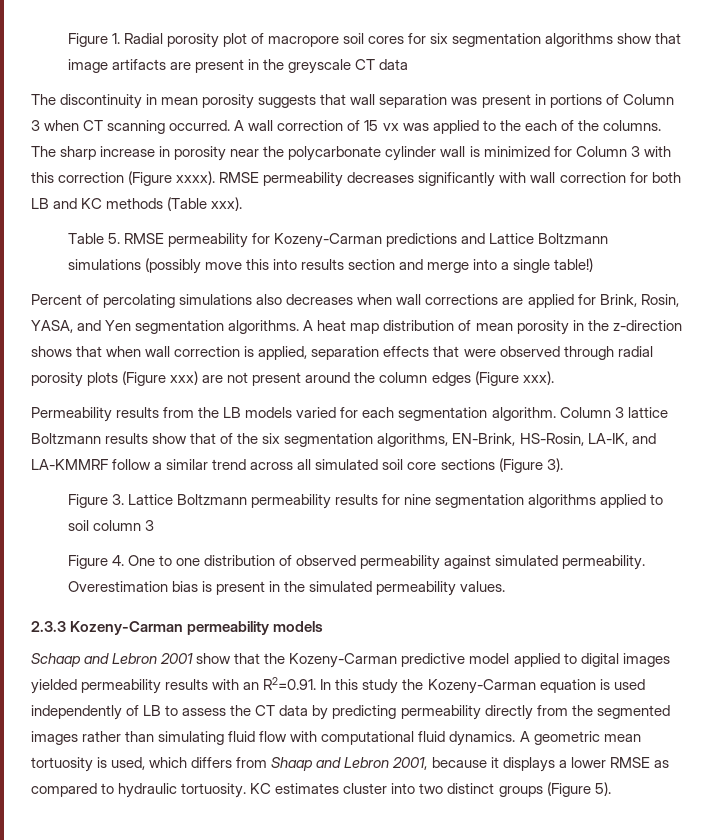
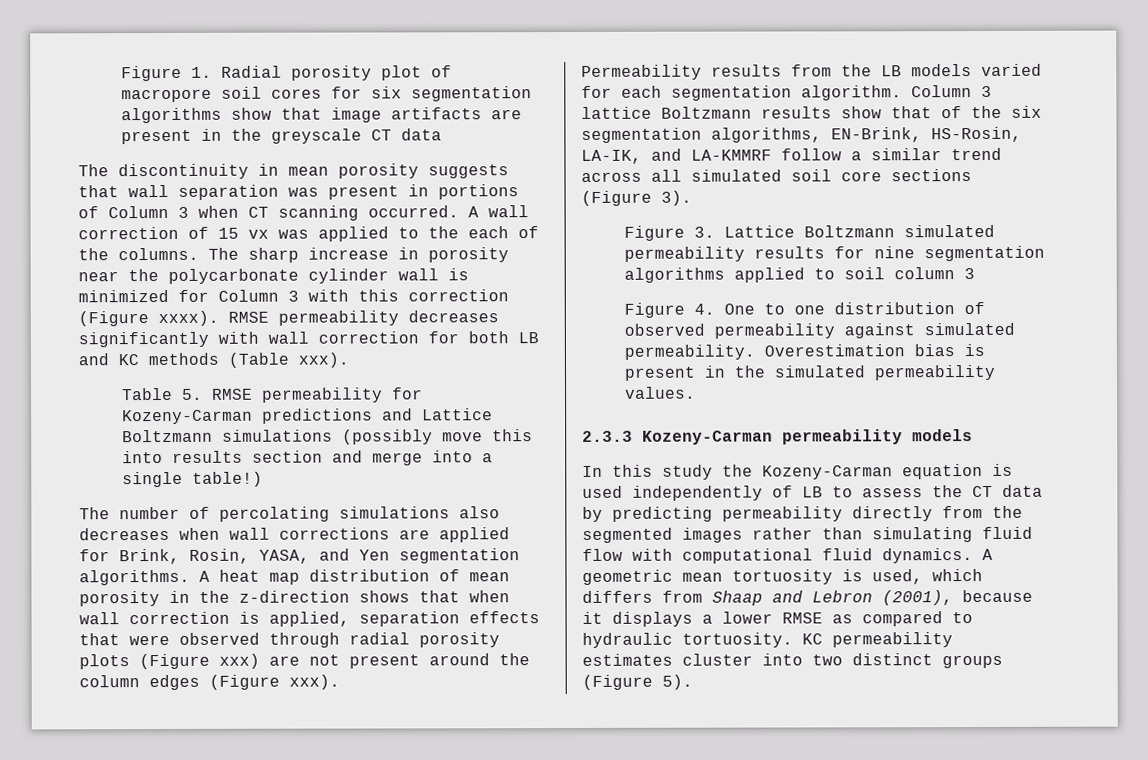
[31,294,82,305] Percent -> [79,506,180,520] The number
(247, 499) none -> [904,224,996,238] simulated
[31,653,670,668] [31,677,317,694] Schaap and Lebron 2001 show that the Kozeny-Carman predictive model applied to digital images yielded permeability results with an R2=0.91. -> (973, 435) none
[392,757,428,770] 2001, -> [882,590,953,606] (2001),
(272, 788) none -> [832,632,953,648] permeability

